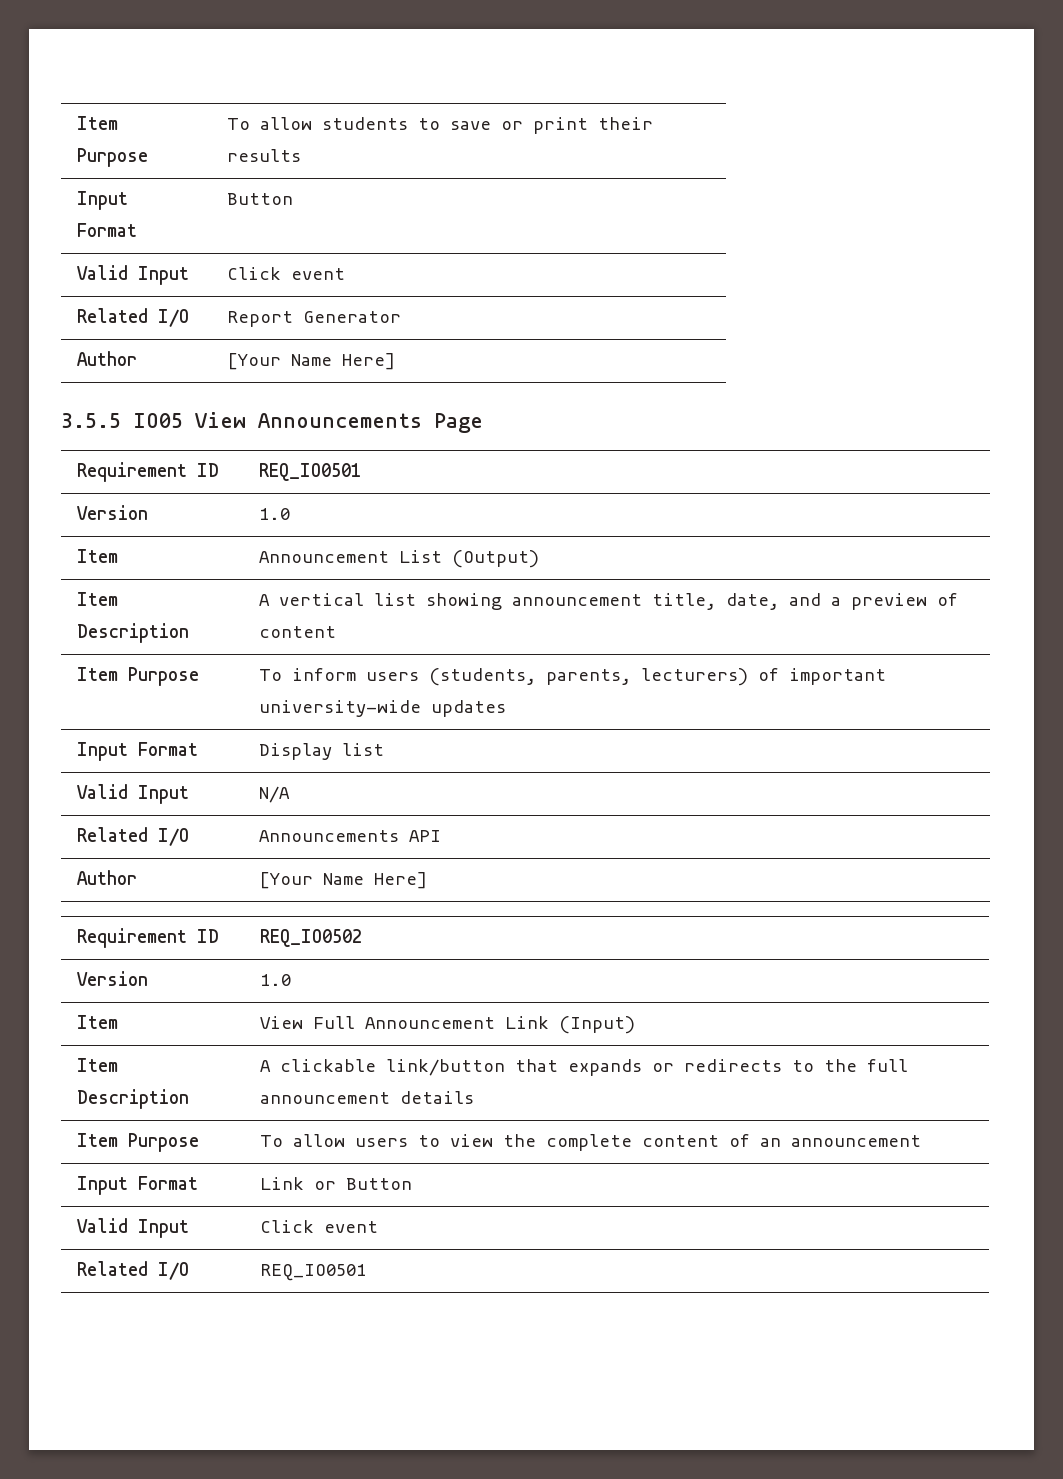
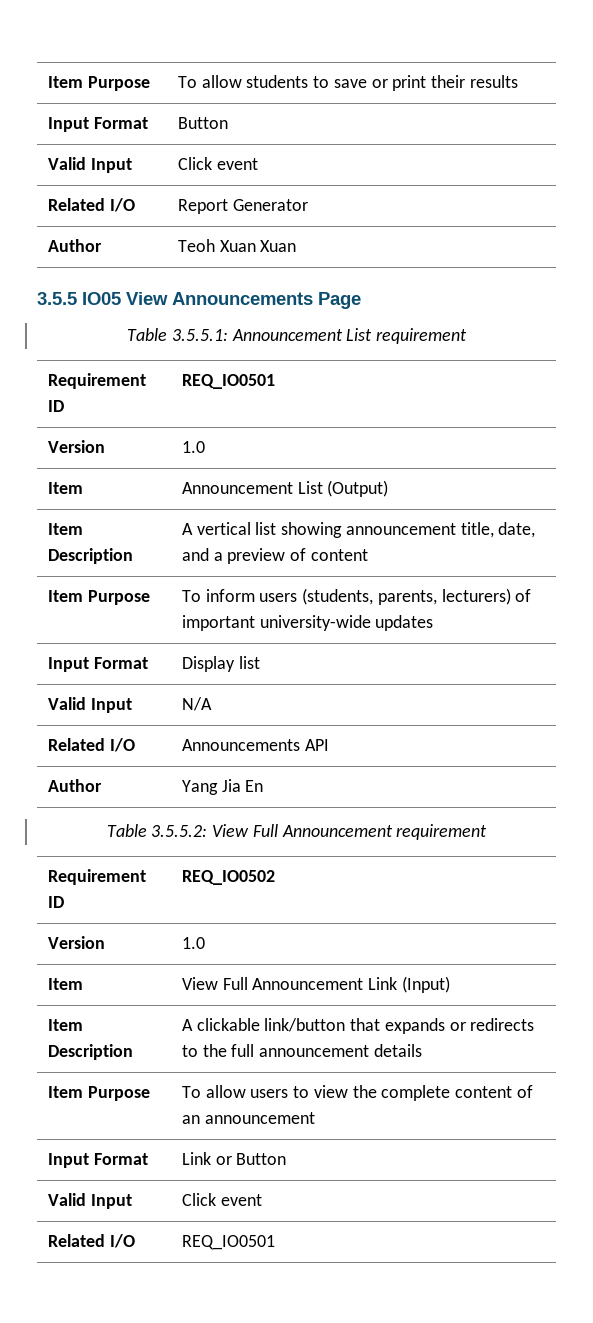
[226,353,395,370] [Your Name Here] -> [178,239,297,252] Teoh Xuan Xuan
(483, 423) none -> [127,328,467,344] // Table 3.5.5.1: Announcement List requirement
[258,872,427,889] [Your Name Here] -> [182,779,264,795] [106,824,488,840] Yang Jia En // Table 3.5.5.2: View Full Announcement requirement

